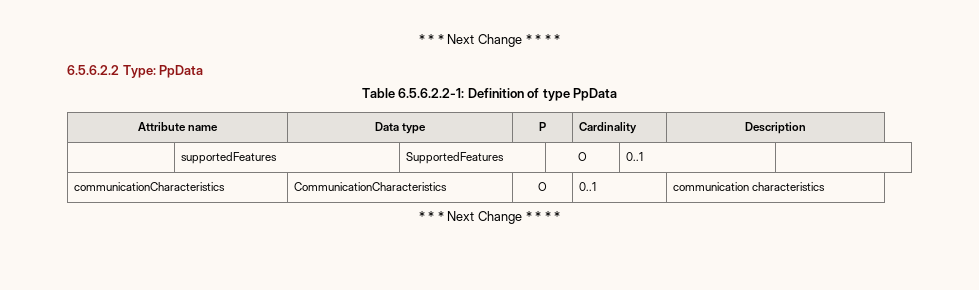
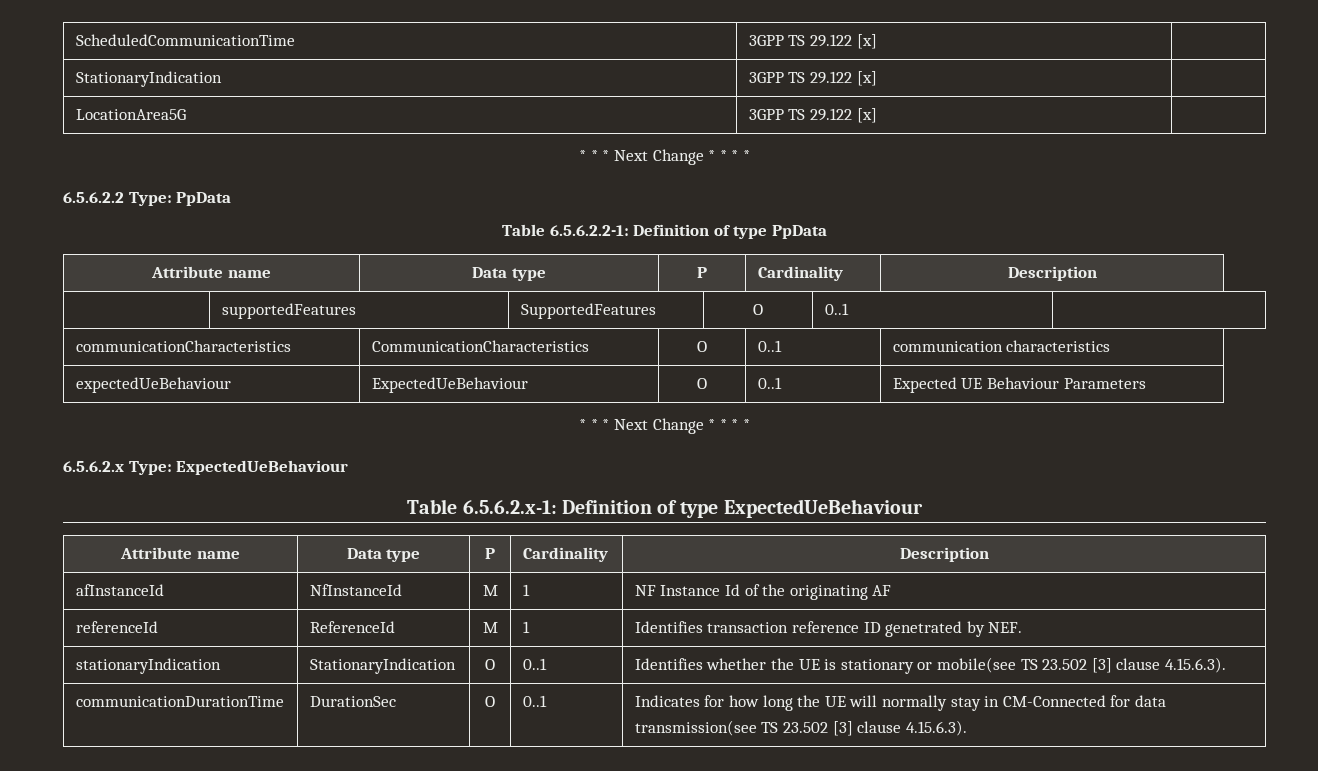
(418, 39) none -> [75,34,295,46] [748,34,877,49] [75,71,222,87] [748,71,877,86] [75,109,186,120] [748,108,877,123] ScheduledCommunicationTime | 3GPP TS 29.122 [x] | // StationaryIndication | 3GPP TS 29.122 [x] | // LocationArea5G | 3GPP TS 29.122 [x] | //
[418,211,561,224] // * * * Next Change * * * * -> [75,377,231,393] [371,377,528,393] [697,378,707,389] [757,377,782,389] [892,377,1146,393] [579,418,750,434] [63,460,349,475] [407,499,923,518] [120,547,240,559] [346,548,421,562] [485,548,495,559] [522,547,608,562] [899,547,989,562] [75,584,164,596] [309,584,402,596] [482,585,498,596] [522,584,530,596] [634,584,892,600] [75,621,158,633] [309,621,395,633] [482,622,498,633] [522,621,530,633] [634,621,1023,637] [75,658,221,674] [309,658,456,674] [485,659,495,670] [522,658,547,670] [634,657,1226,674] [75,696,284,707] [309,696,396,707] [485,696,495,707] [522,695,547,707] [634,695,1166,711] [634,720,967,736] // expectedUeBehaviour | ExpectedUeBehaviour | O | 0..1 | Expected UE Behaviour Parameters // * * * Next Change * * * * // 6.5.6.2.x Type: ExpectedUeBehaviour // Table 6.5.6.2.x-1: Definition of type ExpectedUeBehaviour // Attribute name | Data type | P | Cardinality | Description // afInstanceId | NfInstanceId | M | 1 | NF Instance Id of the originating AF // referenceId | ReferenceId | M | 1 | Identifies transaction reference ID genetrated by NEF. // stationaryIndication | StationaryIndication | O | 0..1 | Identifies whether the UE is stationary or mobile(see TS 23.502 [3] clause 4.15.6.3). // communicationDurationTime | DurationSec | O | 0..1 | Indicates for how long the UE will normally stay in CM-Connected for data transmission(see TS 23.502 [3] clause 4.15.6.3).

